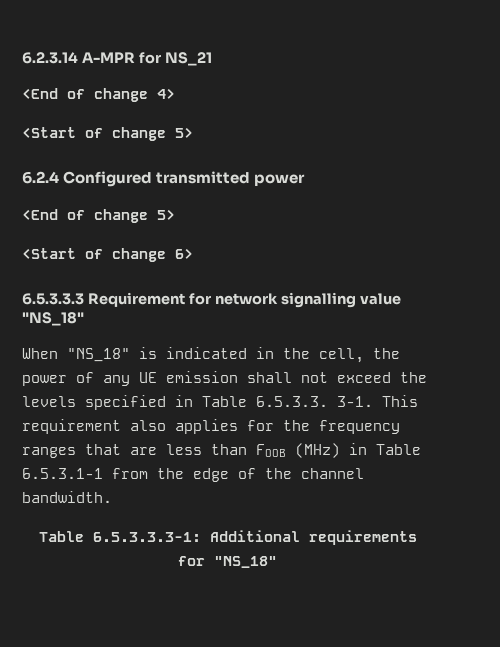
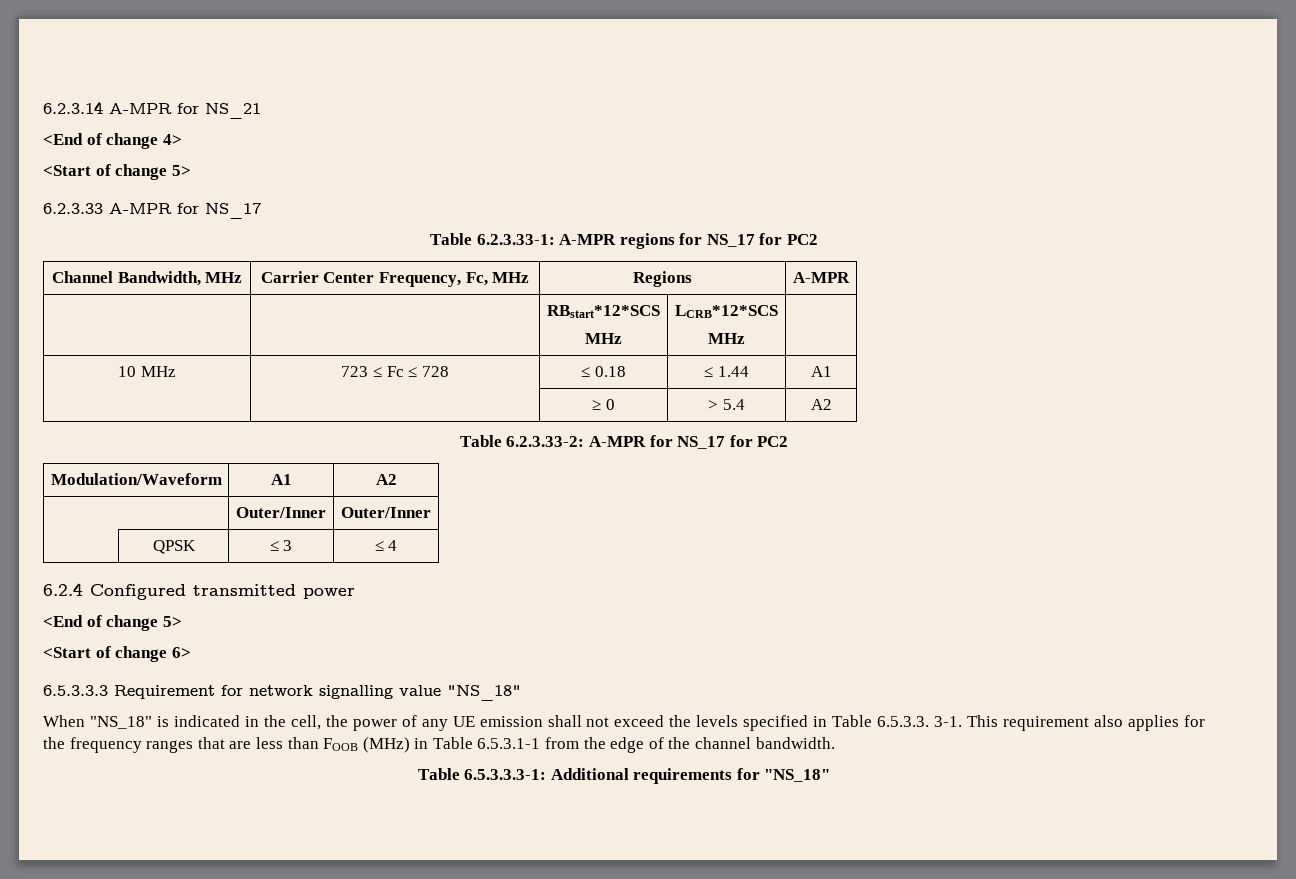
(193, 132) none -> [43,203,261,219] [429,233,819,249] [51,271,243,286] [260,271,530,287] [633,271,692,287] [793,272,850,283] [547,305,660,318] [585,333,622,344] [675,305,778,318] [708,333,745,344] [118,366,176,377] [341,366,449,377] [581,366,626,377] [704,366,749,377] [810,366,832,377] [592,399,615,410] [708,399,745,410] [810,399,832,410] [459,435,789,449] [50,473,222,485] [270,474,292,485] [375,474,397,485] [236,507,326,518] [341,507,431,518] [152,540,196,554] [269,540,293,551] [374,540,398,551] // 6.2.3.33 A-MPR for NS_17 // Table 6.2.3.33-1: A-MPR regions for NS_17 for PC2 // Channel Bandwidth, MHz | Carrier Center Frequency, Fc, MHz | Regions | A-MPR // | | RBstart*12*SCS // MHz | LCRB*12*SCS // MHz | // 10 MHz | 723 ≤ Fc ≤ 728 | ≤ 0.18 | ≤ 1.44 | A1 // | | ≥ 0 | > 5.4 | A2 // Table 6.2.3.33-2: A-MPR for NS_17 for PC2 // Modulation/Waveform | A1 | A2 // | Outer/Inner | Outer/Inner // | QPSK | ≤ 3 | ≤ 4

